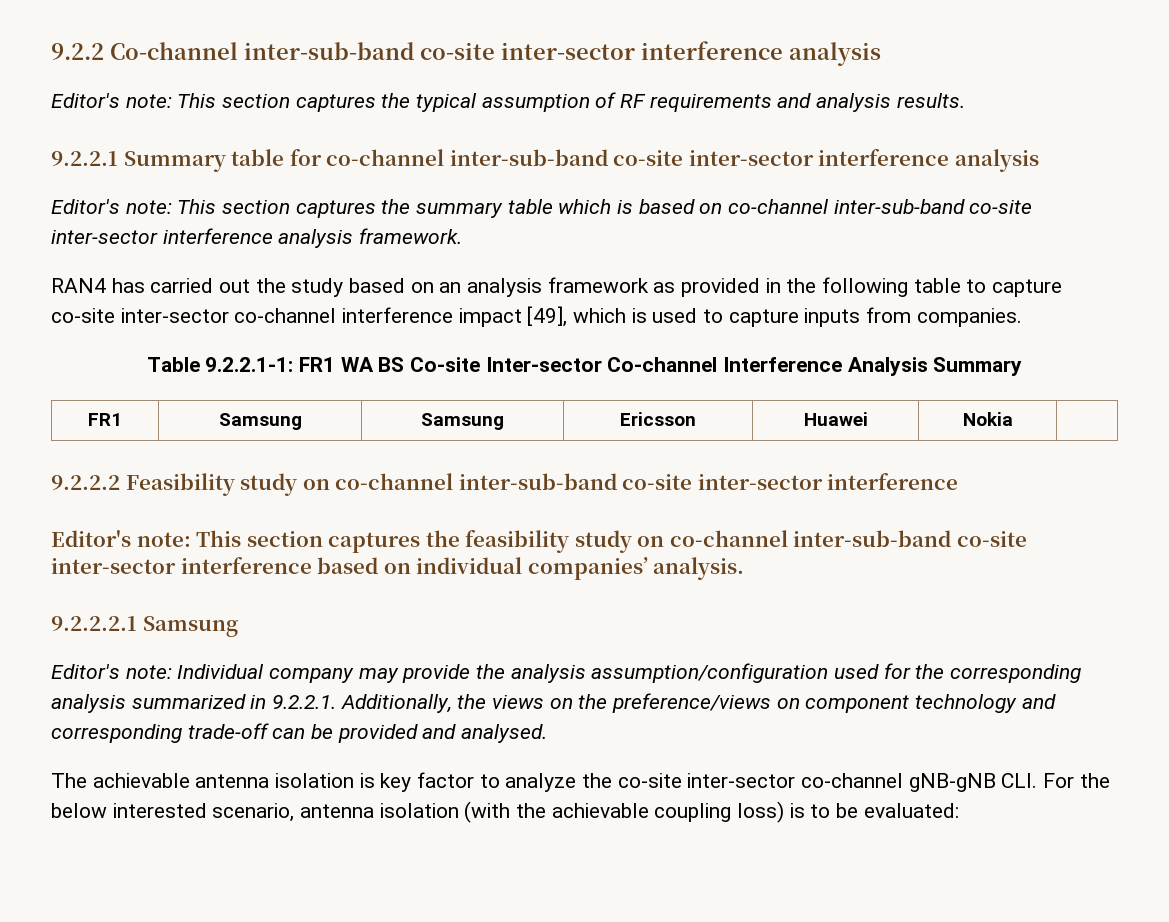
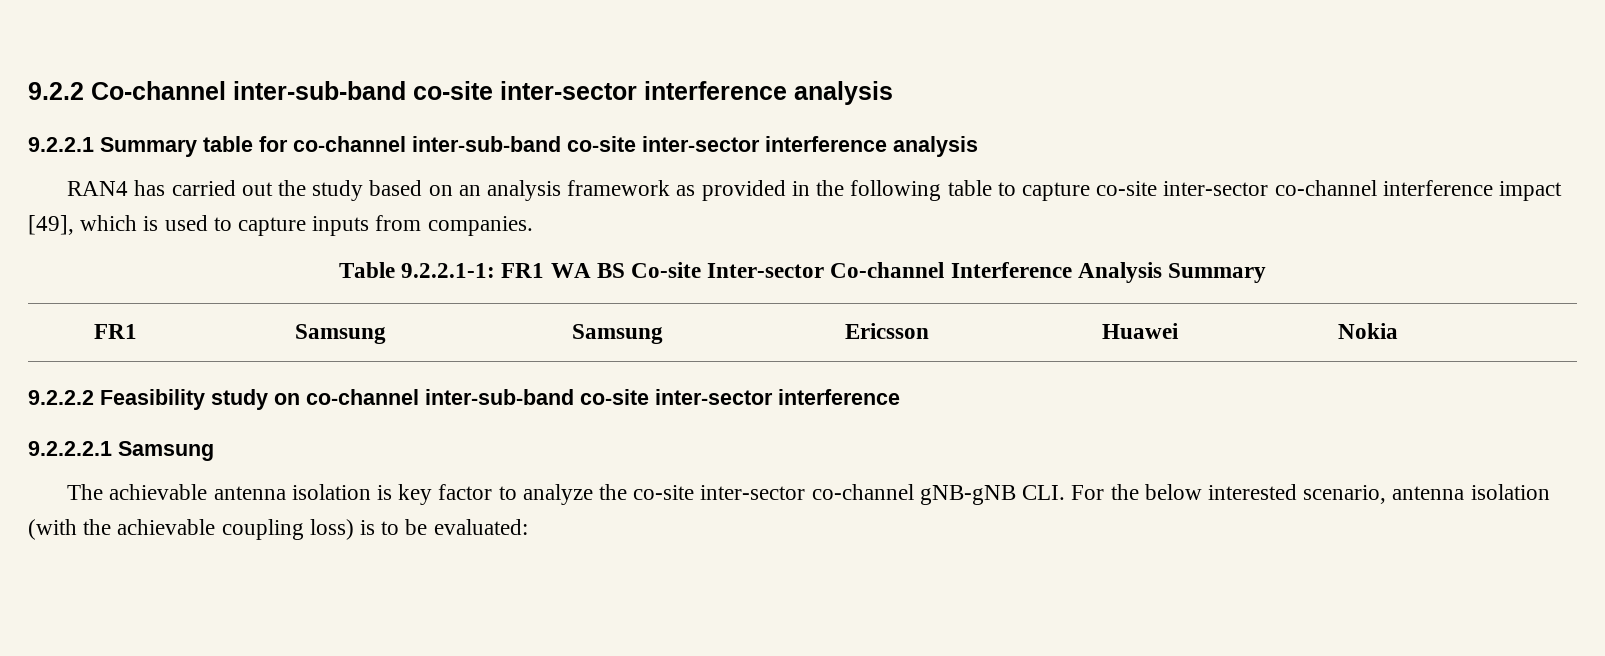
[51,92,965,112] // Editor's note: This section captures the typical assumption of RF requirements and analysis results. -> (893, 93) none
[51,199,1033,218] [51,228,463,248] // Editor's note: This section captures the summary table which is based on co-channel inter-sub-band co-site inter-sector interference analysis framework. -> (978, 146) none
[51,530,1027,553] [51,557,745,580] [51,616,238,637] [51,663,1082,683] [51,693,1056,713] [51,723,548,743] Editor's note: This section captures the feasibility study on co-channel inter-sub-band co-site inter-sector interference based on individual companies’ analysis. // 9.2.2.2.1 Samsung // Editor's note: Individual company may provide the analysis assumption/configuration used for the corresponding analysis summarized in 9.2.2.1. Additionally, the views on the preference/views on component technology and corresponding trade-off can be provided and analysed. -> [28,441,214,461] 9.2.2.2.1 Samsung

